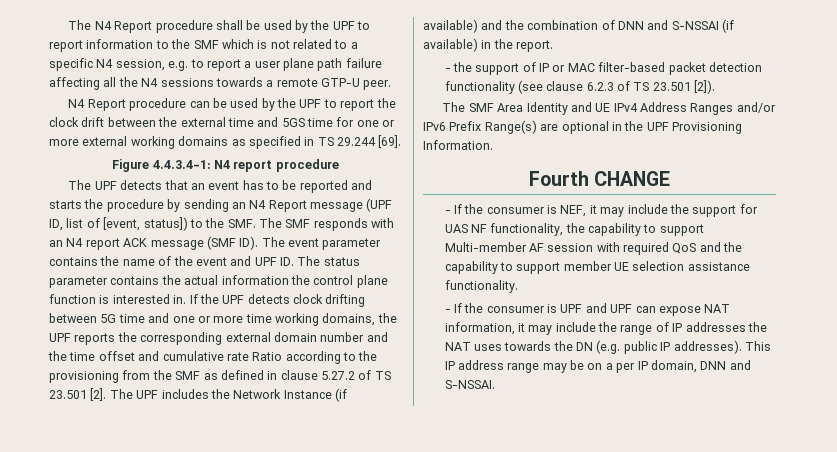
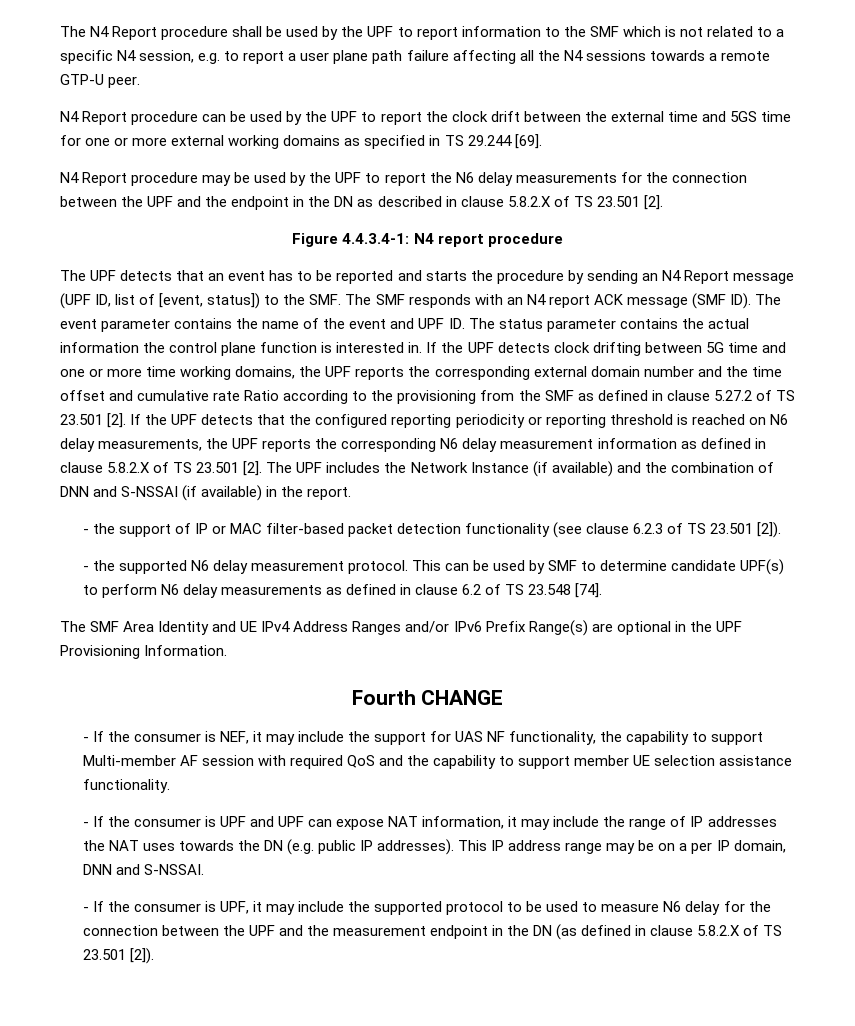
(402, 141) none -> [60,172,747,186] [60,195,663,210] // N4 Report procedure may be used by the UPF to report the N6 delay measurements for the connection between the UPF and the endpoint in the DN as described in clause 5.8.2.X of TS 23.501 [2].
(107, 394) none -> [130,414,788,428] [60,438,766,452] [60,461,263,476] If the UPF detects that the configured reporting periodicity or reporting threshold is reached on N6 delay measurements, the UPF reports the corresponding N6 delay measurement information as defined in clause 5.8.2.X of TS 23.501 [2].
(716, 87) none -> [82,559,785,575] [82,583,603,598] // - the supported N6 delay measurement protocol. This can be used by SMF to determine candidate UPF(s) to perform N6 delay measurements as defined in clause 6.2 of TS 23.548 [74].
(495, 384) none -> [82,901,771,915] [82,924,783,940] [82,948,154,964] // - If the consumer is UPF, it may include the supported protocol to be used to measure N6 delay for the connection between the UPF and the measurement endpoint in the DN (as defined in clause 5.8.2.X of TS 23.501 [2]).

